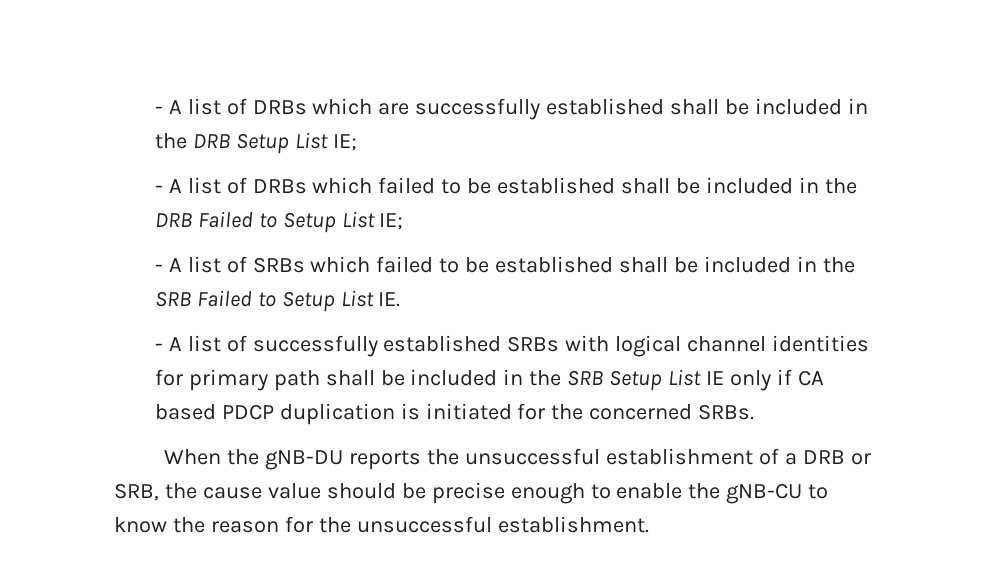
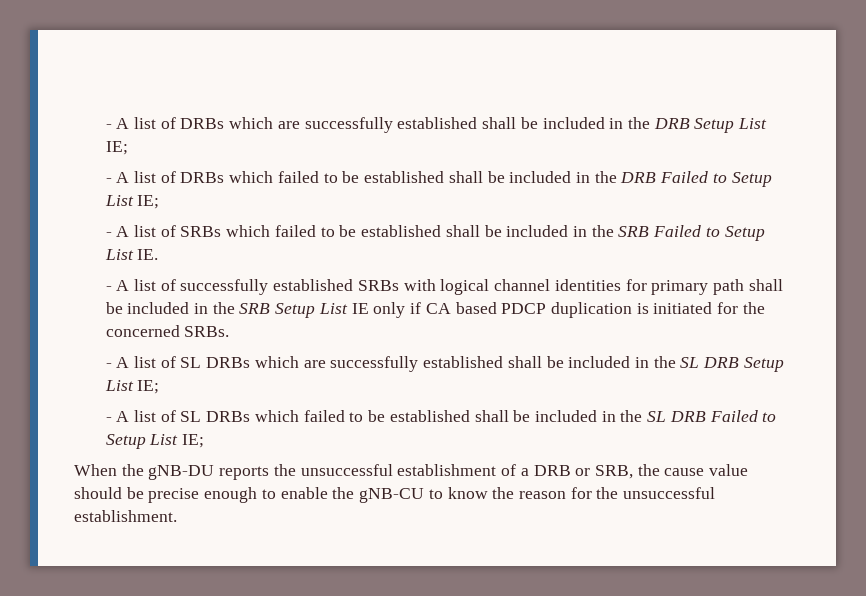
(755, 412) none -> [105,356,784,372] [104,380,160,394] [105,410,777,422] [105,434,204,449] // - A list of SL DRBs which are successfully established shall be included in the SL DRB Setup List IE; // - A list of SL DRBs which failed to be established shall be included in the SL DRB Failed to Setup List IE;

